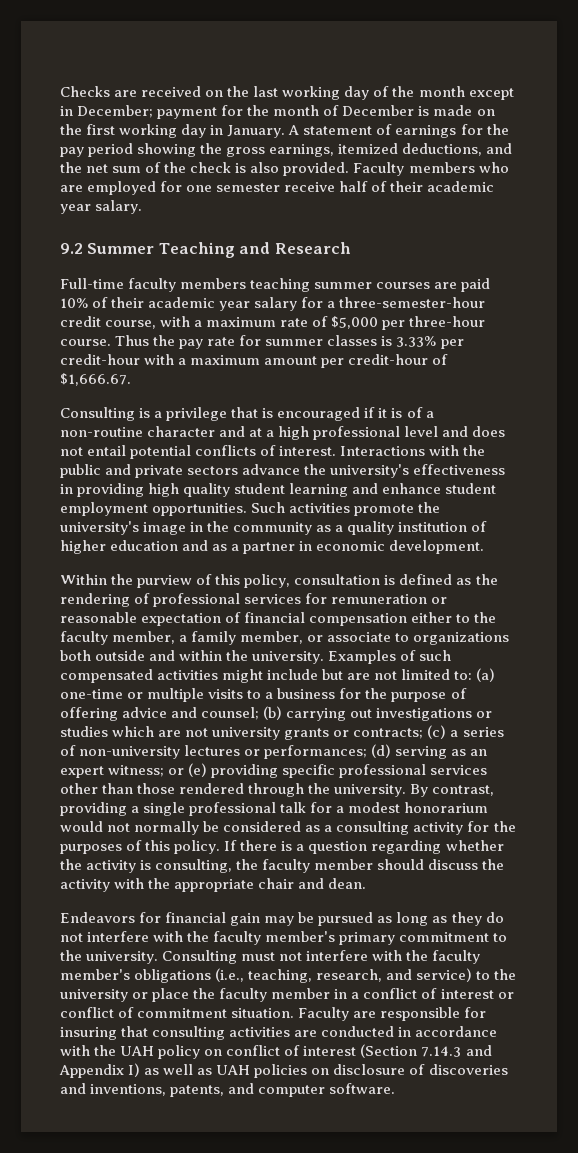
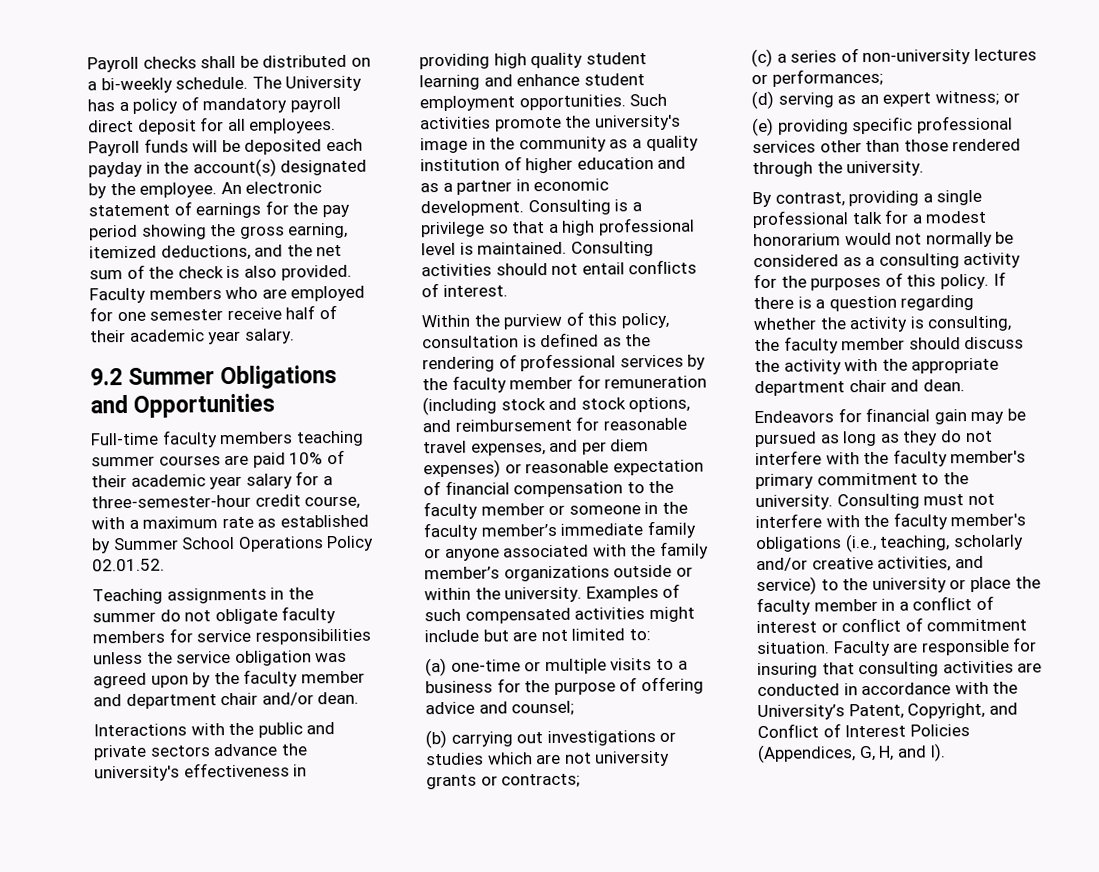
[60,86,514,100] [60,105,495,119] [60,124,300,138] Checks are received on the last working day of the month except in December; payment for the month of December is made on the first working day in January. A -> [87,54,371,73] [87,75,363,94] [87,96,341,114] [88,117,337,135] [88,138,363,157] [88,158,368,178] [88,181,323,199] Payroll checks shall be distributed on a bi-weekly schedule. The University has a policy of mandatory payroll direct deposit for all employees. Payroll funds will be deposited each payday in the account(s) designated by the employee. An electronic
[269,144,335,157] earnings, -> [287,222,349,239] earning,
[158,242,351,258] Teaching and Research -> [220,364,338,390] [90,393,276,418] Obligations and Opportunities
[312,316,486,330] [60,335,464,349] [60,354,449,368] [60,373,131,386] [60,407,434,421] [60,426,506,440] [60,445,337,459] of $5,000 per three-hour course. Thus the pay rate for summer classes is 3.33% per credit-hour with a maximum amount per credit-hour of $1,666.67. // Consulting is a privilege that is encouraged if it is of a non-routine character and at a high professional level and does not entail potential conflicts of interest. -> [257,514,369,528] [91,535,375,554] [92,558,165,572] [92,587,314,605] [92,606,337,625] [92,628,371,645] [93,650,348,666] [93,669,365,689] [93,691,360,710] as established by Summer School Operations Policy 02.01.52. // Teaching assignments in the summer do not obligate faculty members for service responsibilities unless the service obligation was agreed upon by the faculty member and department chair and/or dean. //
(485, 547) none -> [527,199,642,216] [420,217,695,238] [421,241,654,257] [421,259,698,277] [421,283,508,298] Consulting is a privilege so that a high professional level is maintained. Consulting activities should not entail conflicts of interest.
[305,593,428,604] for remuneration -> [687,354,707,370] [422,374,708,393] [422,396,691,416] [422,416,687,433] [423,439,650,456] [423,459,501,479] by the faculty member for remuneration (including stock and stock options, and reimbursement for reasonable travel expenses, and per diem expenses)
[411,612,453,623] either -> (624, 489) none
[112,631,510,645] [60,650,176,661] member, a family member, or associate to organizations both outside and -> [480,501,688,516] [423,520,696,541] [424,541,709,561] [424,564,693,582] member or someone in the faculty member’s immediate family or anyone associated with the family member’s organizations outside or
(473, 675) none -> (651, 635) //
(260, 713) none -> (575, 708) //
(424, 733) none -> (581, 780) //
(368, 752) none -> (883, 77) //
(185, 771) none -> (1020, 97) //
(407, 790) none -> (925, 168) //
(255, 885) none -> [754,380,845,397] department
[316,969,383,982] research, -> [952,534,1024,551] [756,556,952,572] scholarly and/or creative activities,
[120,1044,492,1059] [59,1063,508,1078] [60,1083,396,1097] UAH policy on conflict of interest (Section 7.14.3 and Appendix I) as well as UAH policies on disclosure of discoveries and inventions, patents, and computer software. -> [757,702,1018,721] [757,723,970,739] [757,743,947,764] University’s Patent, Copyright, and Conflict of Interest Policies (Appendices, G, H, and I).

